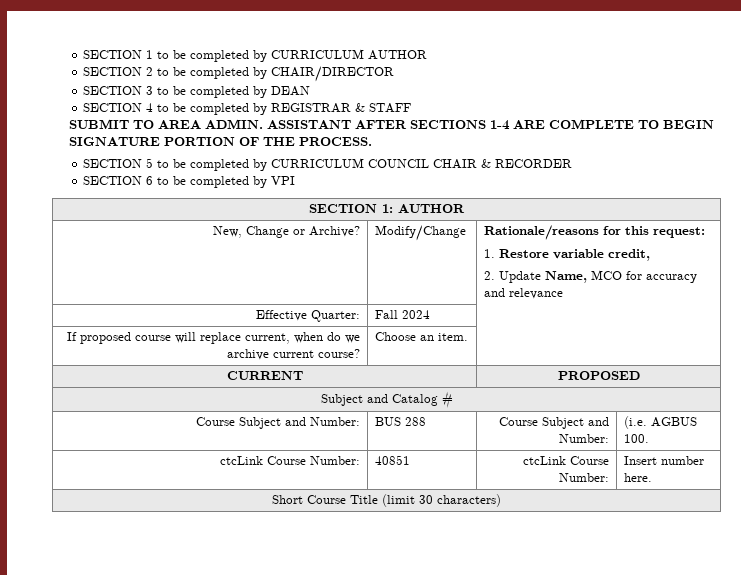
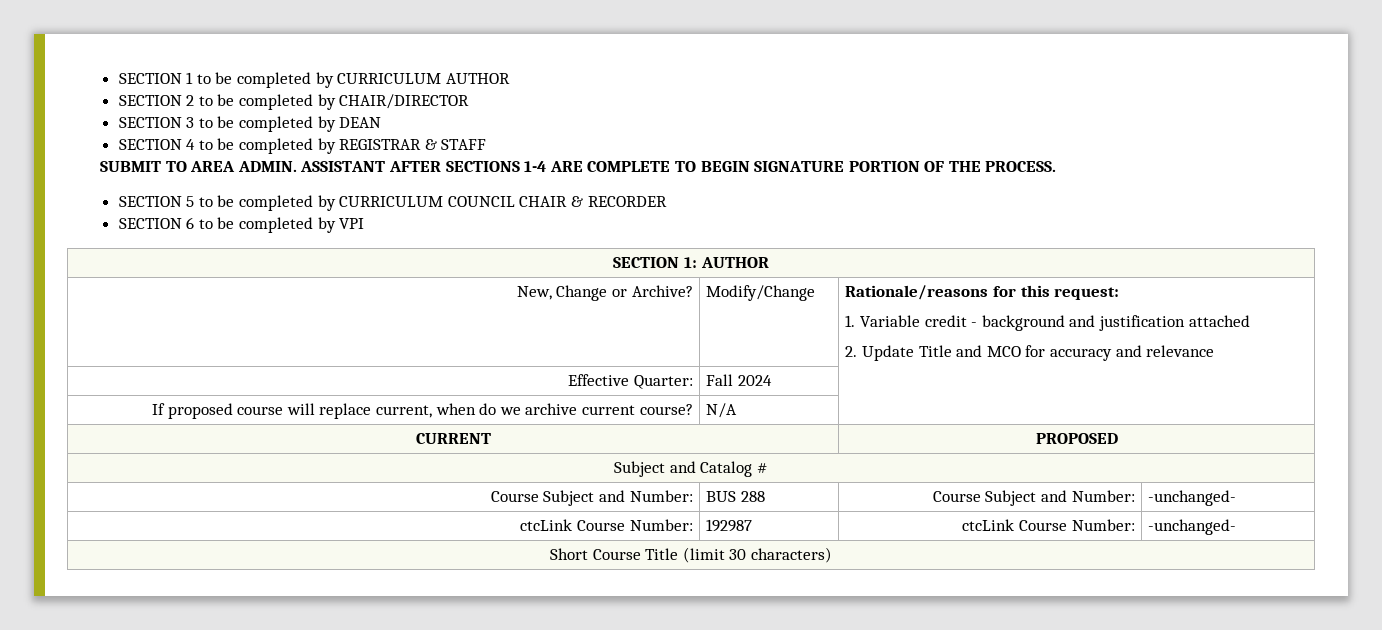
[498,249,650,261] Restore variable credit, -> [860,315,1250,331] Variable credit - background and justification attached
[544,271,587,283] Name, -> [918,345,983,357] Title and
[374,332,468,341] Choose an item. -> [706,403,738,418] N/A
[623,416,697,429] [623,434,649,443] [220,456,361,465] [374,455,410,465] [523,456,610,465] [559,473,610,482] [623,456,704,465] [623,473,652,482] (i.e. AGBUS 100. // ctcLink Course Number: | 40851 | ctcLink Course Number: | Insert number here. -> [1148,490,1237,506] [520,519,693,531] [706,519,753,532] [962,519,1135,531] [1148,519,1237,535] -unchanged- // ctcLink Course Number: | 192987 | ctcLink Course Number: | -unchanged-

